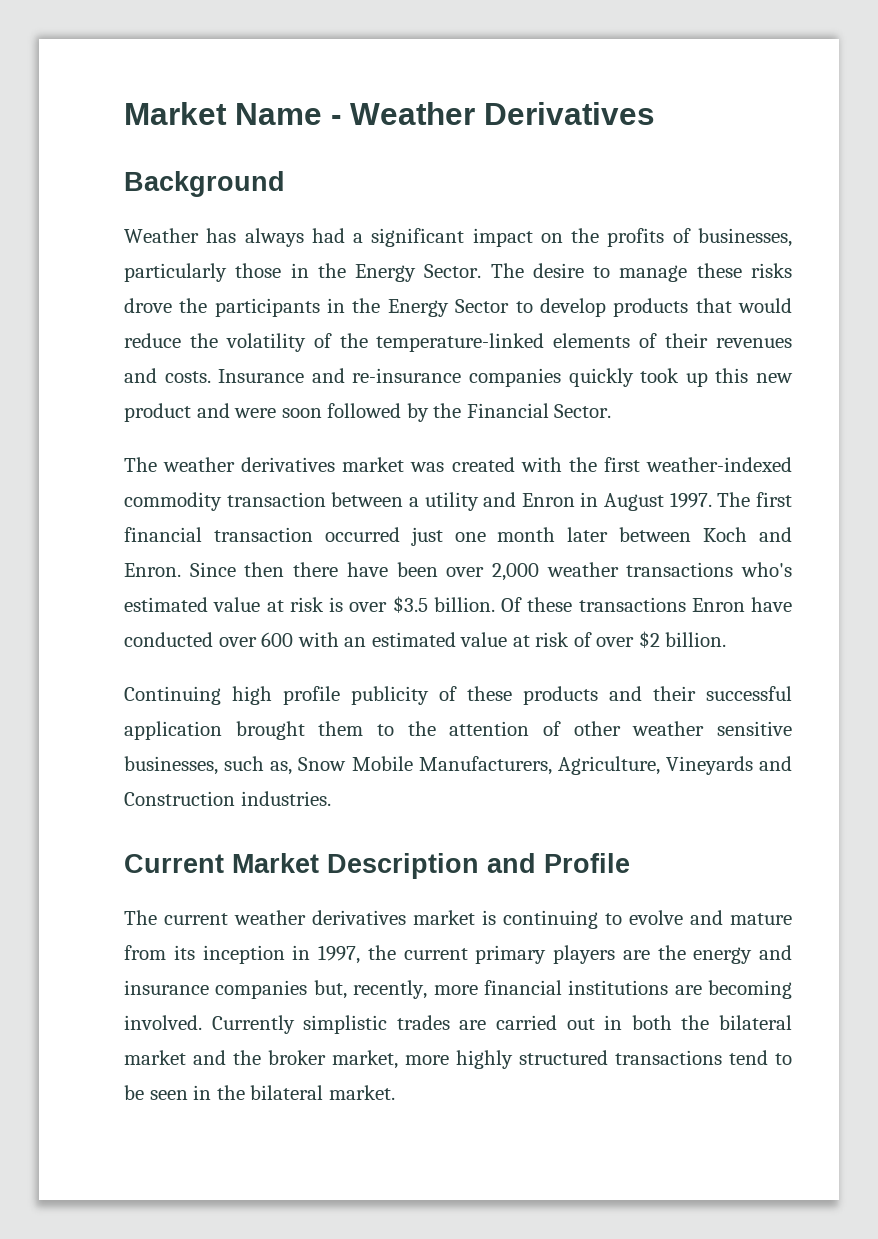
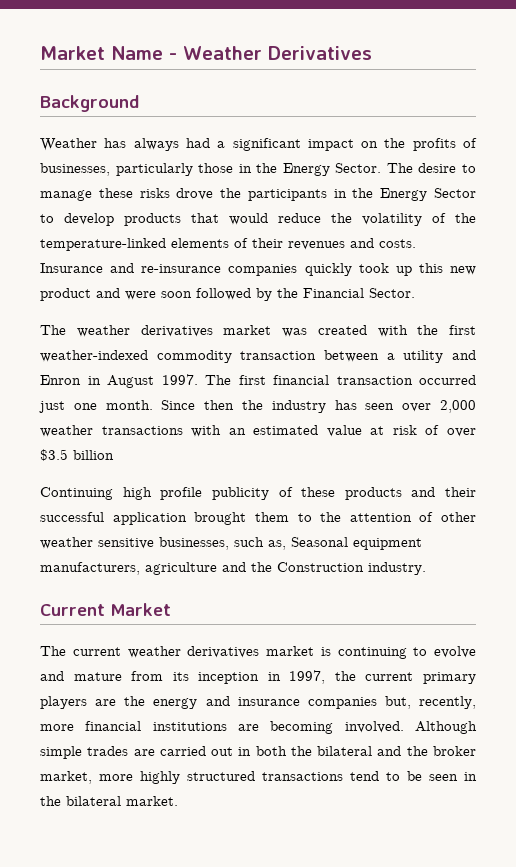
[497,527,793,542] [124,562,792,581] [124,596,792,613] [124,632,294,647] month later between Koch and Enron. Since then there have been over 2,000 weather transactions who's estimated value at risk is over $3.5 billion. Of these transactions Enron have conducted over 600 -> [105,400,477,413] [40,425,183,437] month. Since then the industry has seen over 2,000 weather transactions
[638,631,727,648] $2 billion. -> [40,449,114,461] $3.5 billion
[298,756,792,775] [124,791,331,806] Snow Mobile Manufacturers, Agriculture, Vineyards and Construction industries. -> [291,537,422,550] [40,562,426,575] Seasonal equipment manufacturers, agriculture and the Construction industry.
[327,853,630,879] Description and Profile -> (171, 609) none
[211,1015,388,1034] Currently simplistic -> [415,721,477,734] [40,746,82,759] Although simple
[124,1050,186,1065] market -> (373, 751) none

